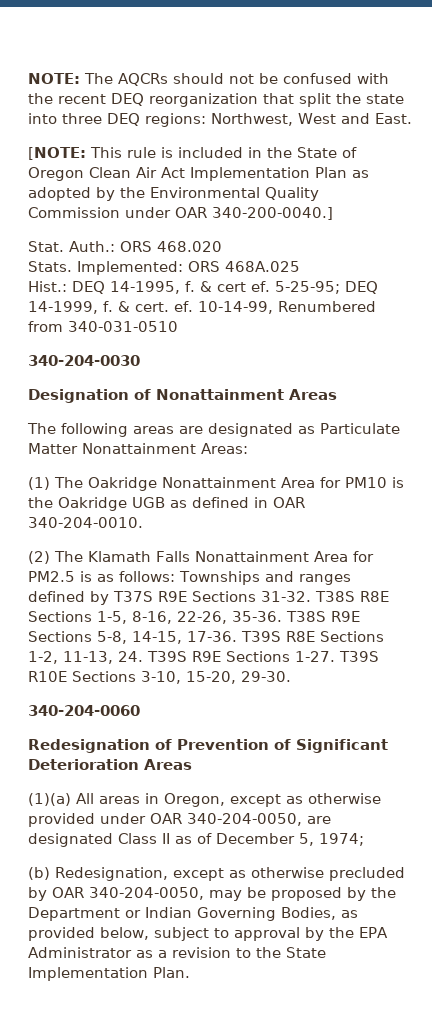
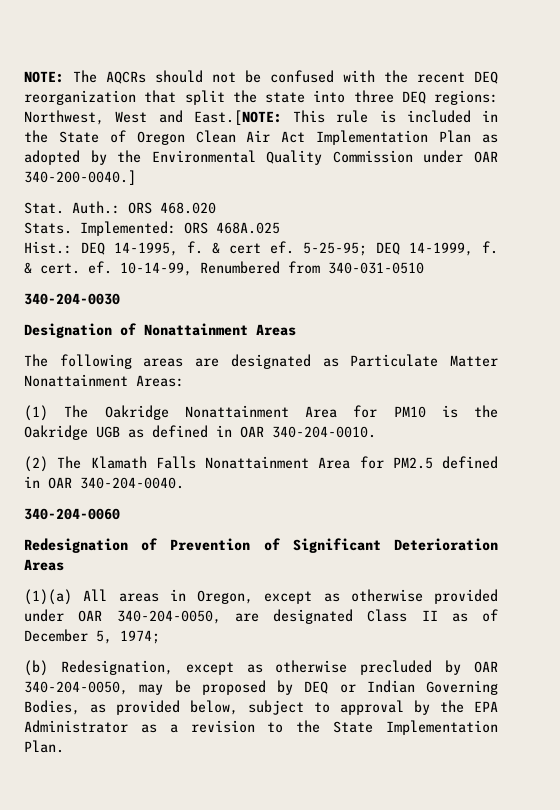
[375,113,412,124] [28,147,86,160] East. // [NOTE: -> [193,110,282,125] East.[NOTE:
[80,571,351,585] [28,591,389,605] [28,611,360,624] [28,631,384,644] [28,651,379,664] [28,671,291,684] is as follows: Townships and ranges defined by T37S R9E Sections 31-32. T38S R8E Sections 1-5, 8-16, 22-26, 35-36. T38S R9E Sections 5-8, 14-15, 17-36. T39S R8E Sections 1-2, 11-13, 24. T39S R9E Sections 1-27. T39S R10E Sections 3-10, 15-20, 29-30. -> [442,456,498,469] [24,476,184,489] defined in OAR 340-204-0040.
[371,887,396,898] [28,907,120,921] the Department -> [304,681,329,694] DEQ

